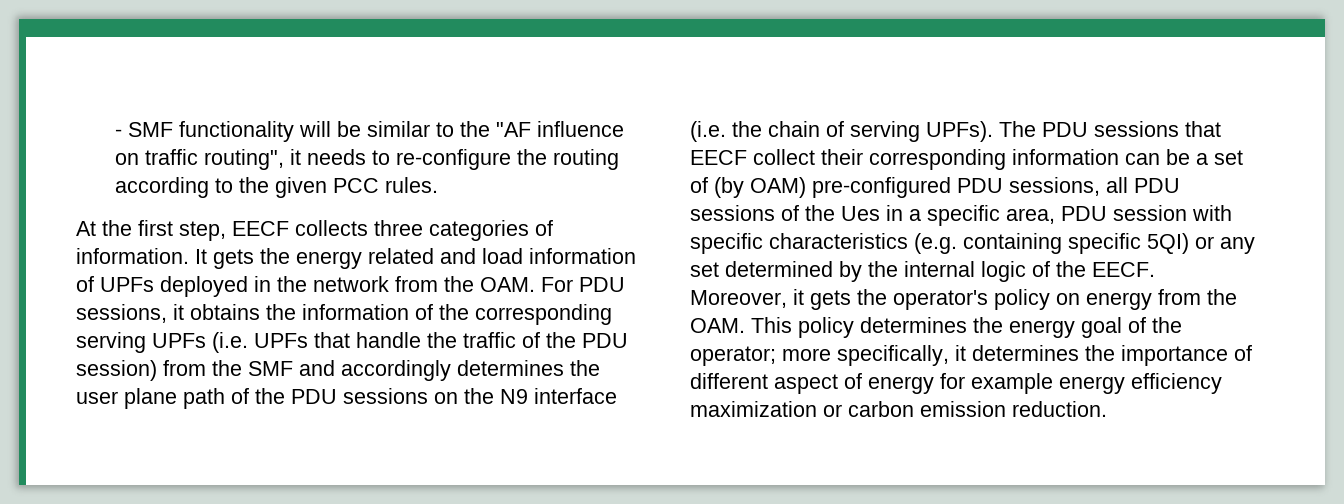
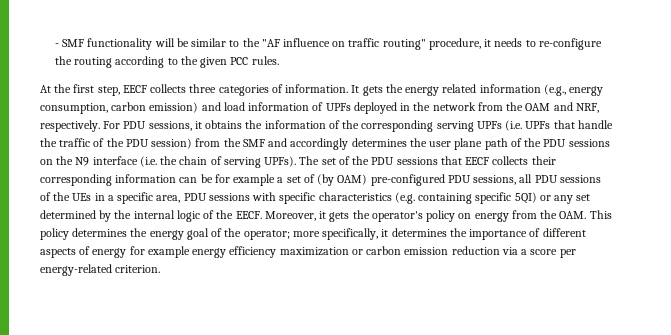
[203,149,284,170] routing", -> [382,38,481,50] routing" procedure,
(434, 256) none -> [479,84,604,96] [40,102,199,114] information (e.g., energy consumption, carbon emission)
[480,277,535,292] OAM. -> [525,102,599,113] [40,120,100,132] OAM and NRF, respectively.
(1036, 129) none -> [321,156,370,165] set of the
[753,149,815,165] collect -> [492,156,529,165] collects
(1190, 157) none -> [214,174,276,186] for example
[841,206,880,221] Ues -> [72,193,92,201] UEs
[1113,205,1187,221] session -> [208,193,250,201] sessions
[774,374,838,394] aspect -> [40,248,76,258] aspects
[1012,401,1107,417] reduction. -> [451,246,576,258] [40,264,161,276] reduction via a score per energy-related criterion.

